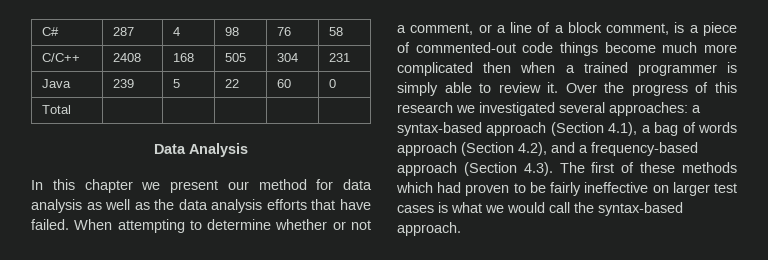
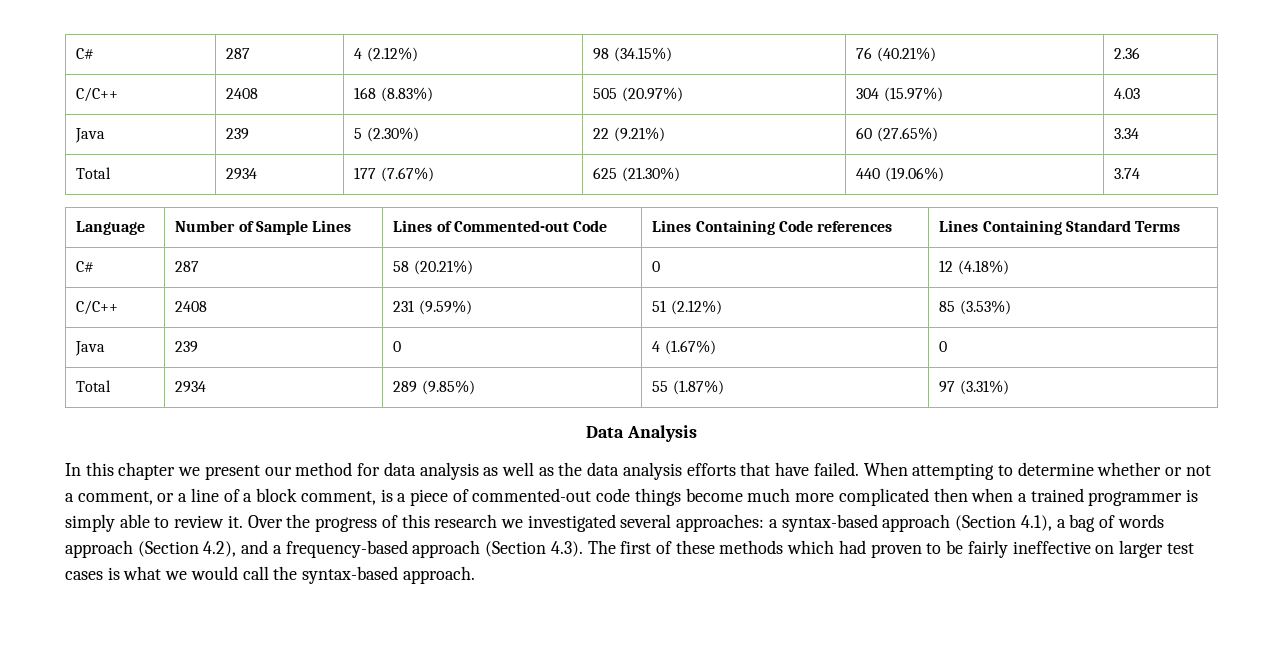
(180, 31) none -> [366,47,418,62] (2.12%)
(239, 31) none -> [613,47,672,62] (34.15%)
[328,27,343,36] | 58 -> [876,47,936,62] [1114,47,1141,59] (40.21%) | 2.36
(194, 57) none -> [380,87,433,102] (8.83%)
(246, 57) none -> [621,87,683,102] (20.97%)
[328,53,350,62] | 231 -> [883,87,943,102] [1114,88,1141,99] (15.97%) | 4.03
(180, 83) none -> [366,127,419,142] (2.30%)
(239, 83) none -> [613,127,665,142] (9.21%)
[328,79,336,88] [41,105,71,114] | 0 // Total | | | | | -> [876,127,938,142] [1114,128,1140,139] [76,167,112,179] [226,168,258,180] [354,167,434,182] [593,167,680,182] [856,167,944,182] [1114,168,1141,179] [76,221,146,235] [175,220,352,235] [393,220,608,232] [652,220,893,235] [939,220,1181,235] [76,261,95,272] [175,261,200,272] [393,260,473,275] [652,261,661,272] [939,260,1009,275] [76,300,119,315] [175,301,208,312] [393,300,472,315] [652,300,722,315] [939,300,1011,315] [75,341,106,356] [175,341,199,353] [393,341,402,352] [652,340,716,355] [939,341,948,352] [76,380,112,392] [175,381,207,393] [393,380,475,395] [652,380,724,395] [939,380,1009,395] (27.65%) | 3.34 // Total | 2934 | 177 (7.67%) | 625 (21.30%) | 440 (19.06%) | 3.74 // Language | Number of Sample Lines | Lines of Commented-out Code | Lines Containing Code references | Lines Containing Standard Terms // C# | 287 | 58 (20.21%) | 0 | 12 (4.18%) // C/C++ | 2408 | 231 (9.59%) | 51 (2.12%) | 85 (3.53%) // Java | 239 | 0 | 4 (1.67%) | 0 // Total | 2934 | 289 (9.85%) | 55 (1.87%) | 97 (3.31%)

